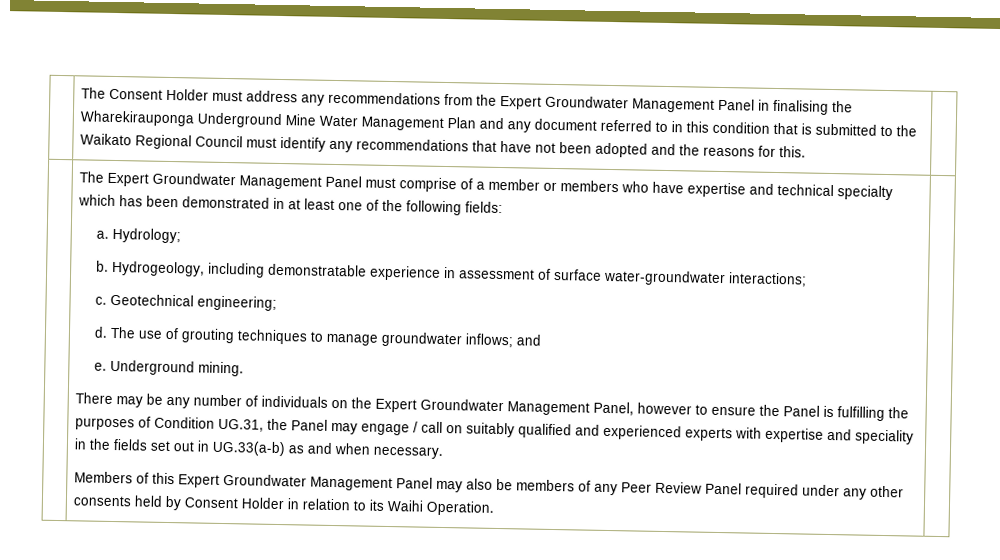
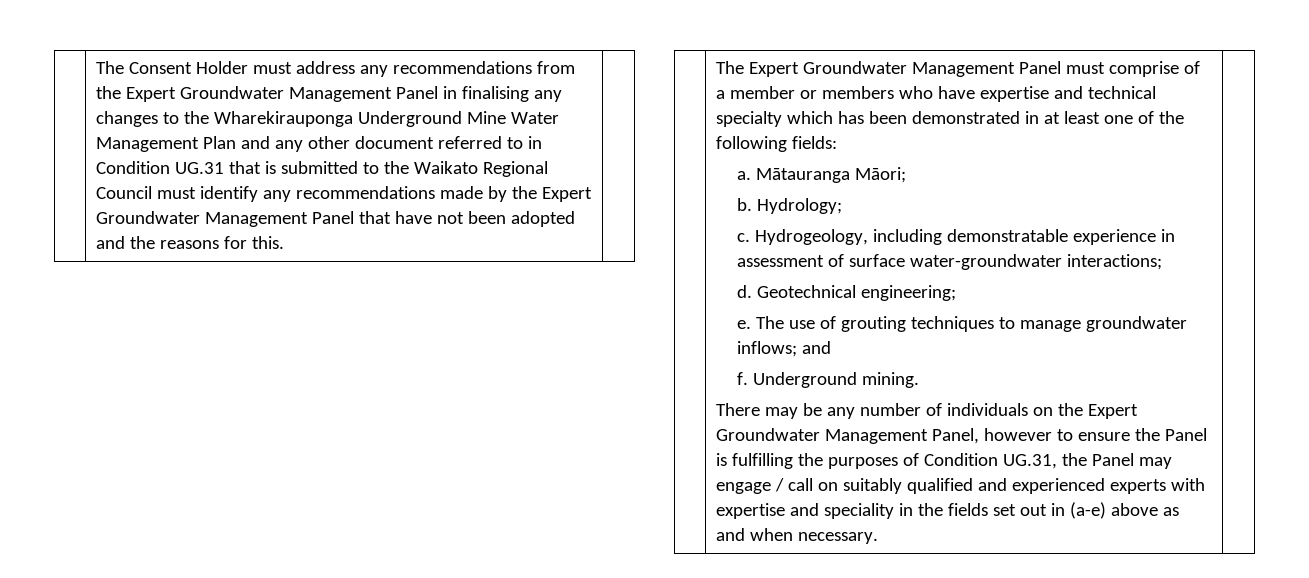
(830, 107) none -> [533,90,562,102] [95,111,179,127] any changes to
(532, 127) none -> [307,136,350,149] other
[686,121,771,134] this condition -> [95,161,224,174] Condition UG.31
(470, 145) none -> [439,186,592,202] [95,211,354,227] made by the Expert Groundwater Management Panel
(110, 234) none -> [755,167,906,183] [736,198,752,211] Mātauranga Māori; // b.
[96,260,110,272] b. -> [736,233,750,242] c.
[95,296,108,305] c. -> [736,285,752,298] d.
[94,326,109,338] d. -> [736,320,751,329] e.
[94,362,108,371] e. -> [736,372,748,385] f.
[212,440,287,457] UG.33(a-b) -> [1069,502,1158,519] (a-e) above
[74,471,905,500] [73,495,495,516] // Members of this Expert Groundwater Management Panel may also be members of any Peer Review Panel required under any other consents held by Consent Holder in relation to its Waihi Operation. -> (878, 538) none

